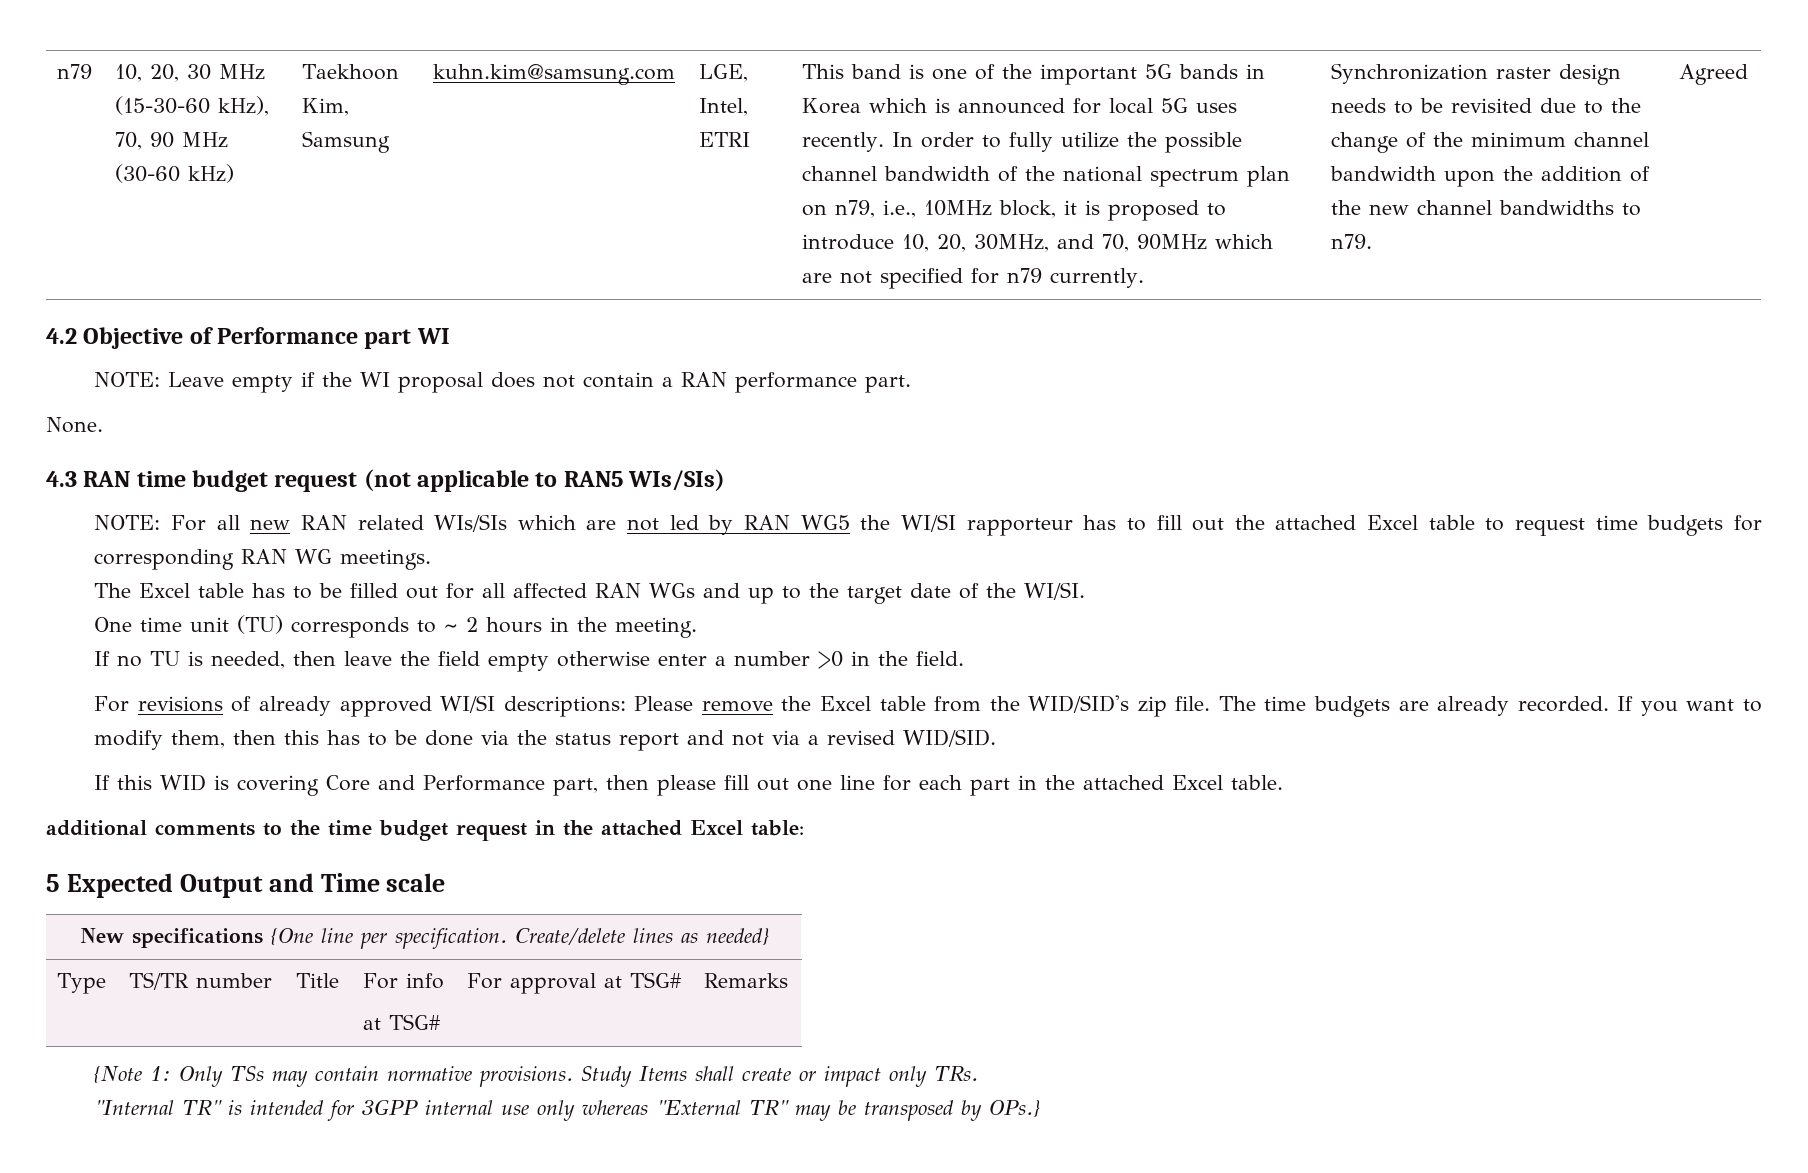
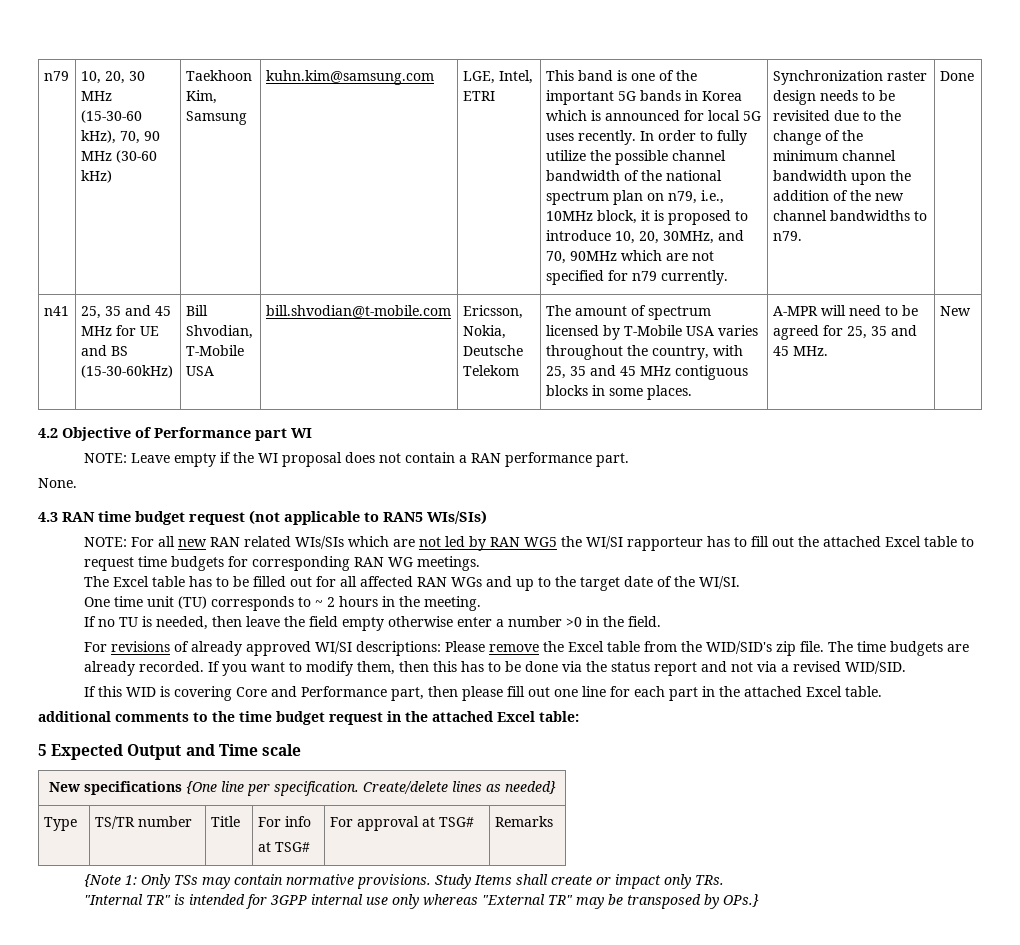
[1679,64,1749,85] Agreed -> [939,71,974,81] [43,306,69,316] [80,305,171,319] [80,325,159,336] [80,345,128,356] [80,365,173,378] [185,305,208,316] [185,325,253,339] [185,345,244,356] [185,366,214,376] [265,305,451,318] [462,305,523,319] [462,325,506,339] [462,345,523,356] [462,365,519,376] [545,305,711,320] [545,325,758,340] [545,345,743,360] [545,365,748,380] [545,385,692,400] [772,305,918,316] [772,325,917,340] [772,346,828,356] [939,306,971,316] Done // n41 | 25, 35 and 45 MHz for UE and BS (15-30-60kHz) | Bill Shvodian, T-Mobile USA | bill.shvodian@t-mobile.com | Ericsson, Nokia, Deutsche Telekom | The amount of spectrum licensed by T-Mobile USA varies throughout the country, with 25, 35 and 45 MHz contiguous blocks in some places. | A-MPR will need to be agreed for 25, 35 and 45 MHz. | New

